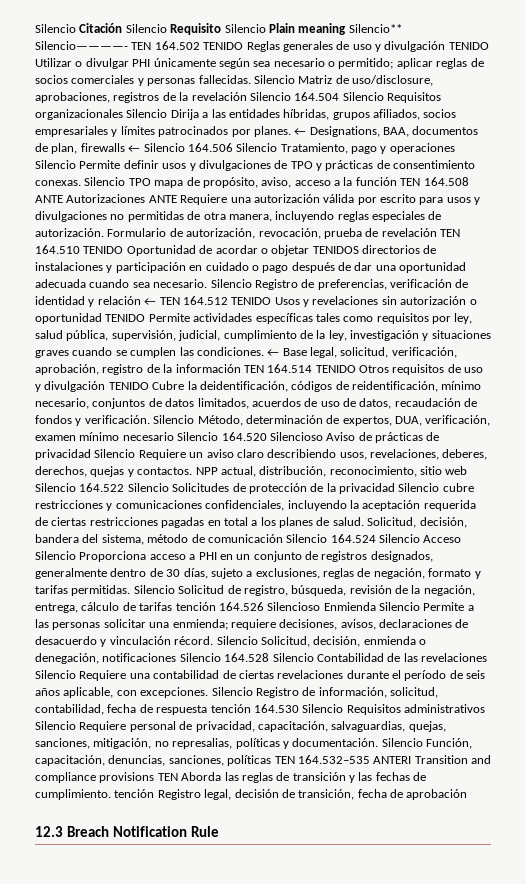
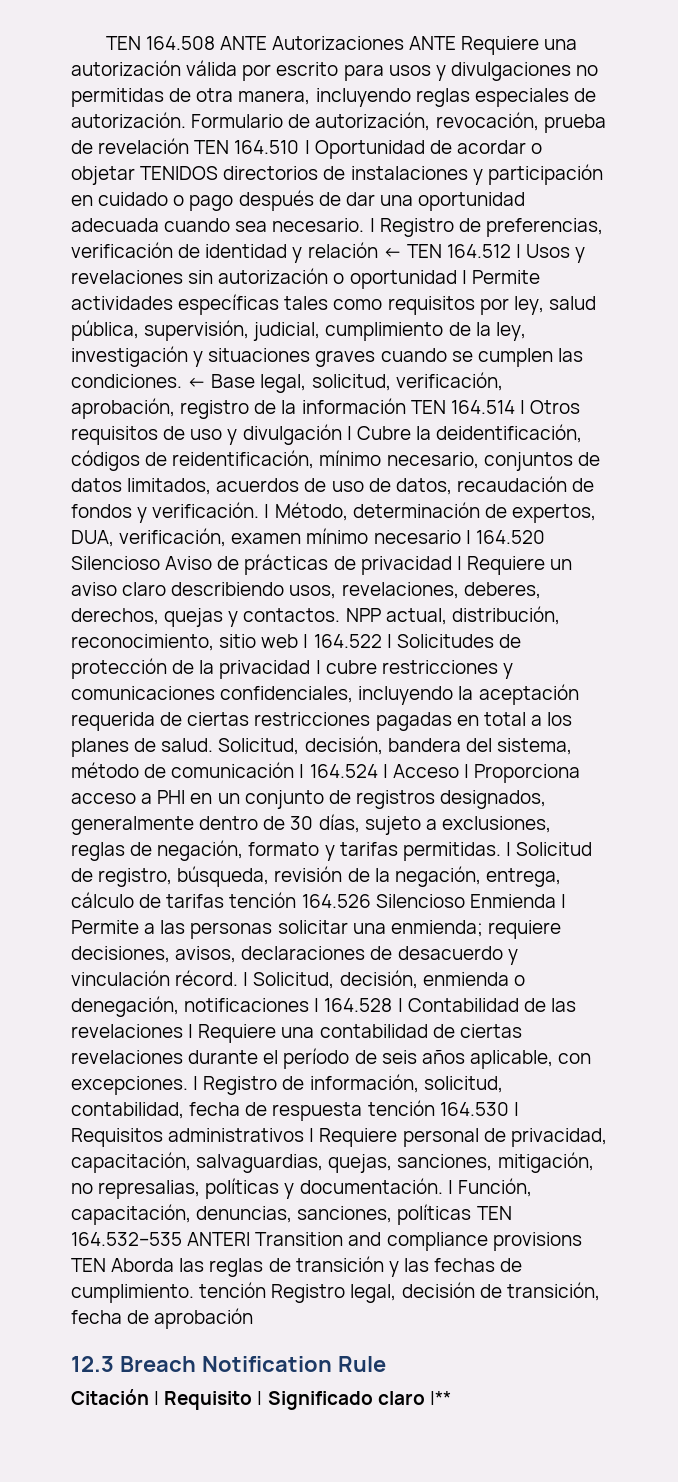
[35,23,402,35] [35,41,489,52] [35,58,484,69] [35,75,433,86] [35,92,441,103] [35,109,457,120] [35,126,479,137] [35,143,455,154] [35,160,476,171] [35,177,397,188] Silencio Citación Silencio Requisito Silencio Plain meaning Silencio** Silencio————- TEN 164.502 TENIDO Reglas generales de uso y divulgación TENIDO Utilizar o divulgar PHI únicamente según sea necesario o permitido; aplicar reglas de socios comerciales y personas fallecidas. Silencio Matriz de uso/disclosure, aprobaciones, registros de la revelación Silencio 164.504 Silencio Requisitos organizacionales Silencio Dirija a las entidades híbridas, grupos afiliados, socios empresariales y límites patrocinados por planes. ← Designations, BAA, documentos de plan, firewalls ← Silencio 164.506 Silencio Tratamiento, pago y operaciones Silencio Permite definir usos y divulgaciones de TPO y prácticas de consentimiento conexas. Silencio TPO mapa de propósito, aviso, acceso a la función -> (105, 43) none
[83,246,124,254] TENIDO -> [304,140,310,154] |
[210,279,252,288] Silencio -> [369,218,375,232] |
[231,297,272,305] TENIDO -> [516,244,522,258] |
[105,314,146,322] TENIDO -> [461,270,467,284] |
[315,365,356,373] TENIDO -> [519,400,525,414] |
[108,382,149,390] TENIDO -> [346,426,352,440] |
[153,415,195,424] Silencio -> [264,504,270,518] |
[177,432,219,441] Silencio -> [465,530,471,544] |
[94,449,136,458] Silencio -> [456,556,462,570] |
[35,483,169,492] Silencio 164.522 Silencio -> [303,634,392,648] | 164.522 |
[398,483,440,492] Silencio -> [315,660,321,674] |
[286,534,462,543] [35,551,76,560] Silencio 164.524 Silencio Acceso Silencio -> [299,764,469,778] | 164.524 | Acceso |
[133,585,175,594] Silencio -> [505,842,511,856] |
[379,602,420,611] Silencio -> [560,894,566,908] |
[216,636,258,645] Silencio -> [243,972,249,986] |
[179,653,314,662] Silencio 164.528 Silencio -> [314,998,403,1012] | 164.528 |
[35,670,76,679] Silencio -> [188,1024,194,1038] |
[211,687,253,696] Silencio -> [193,1076,199,1090] |
[302,704,344,713] Silencio -> [513,1102,519,1116] |
[35,721,76,730] Silencio -> [309,1128,315,1142] |
[381,738,423,747] Silencio -> [447,1180,453,1194] |
(219, 831) none -> [71,1389,451,1410] // Citación | Requisito | Significado claro |**

